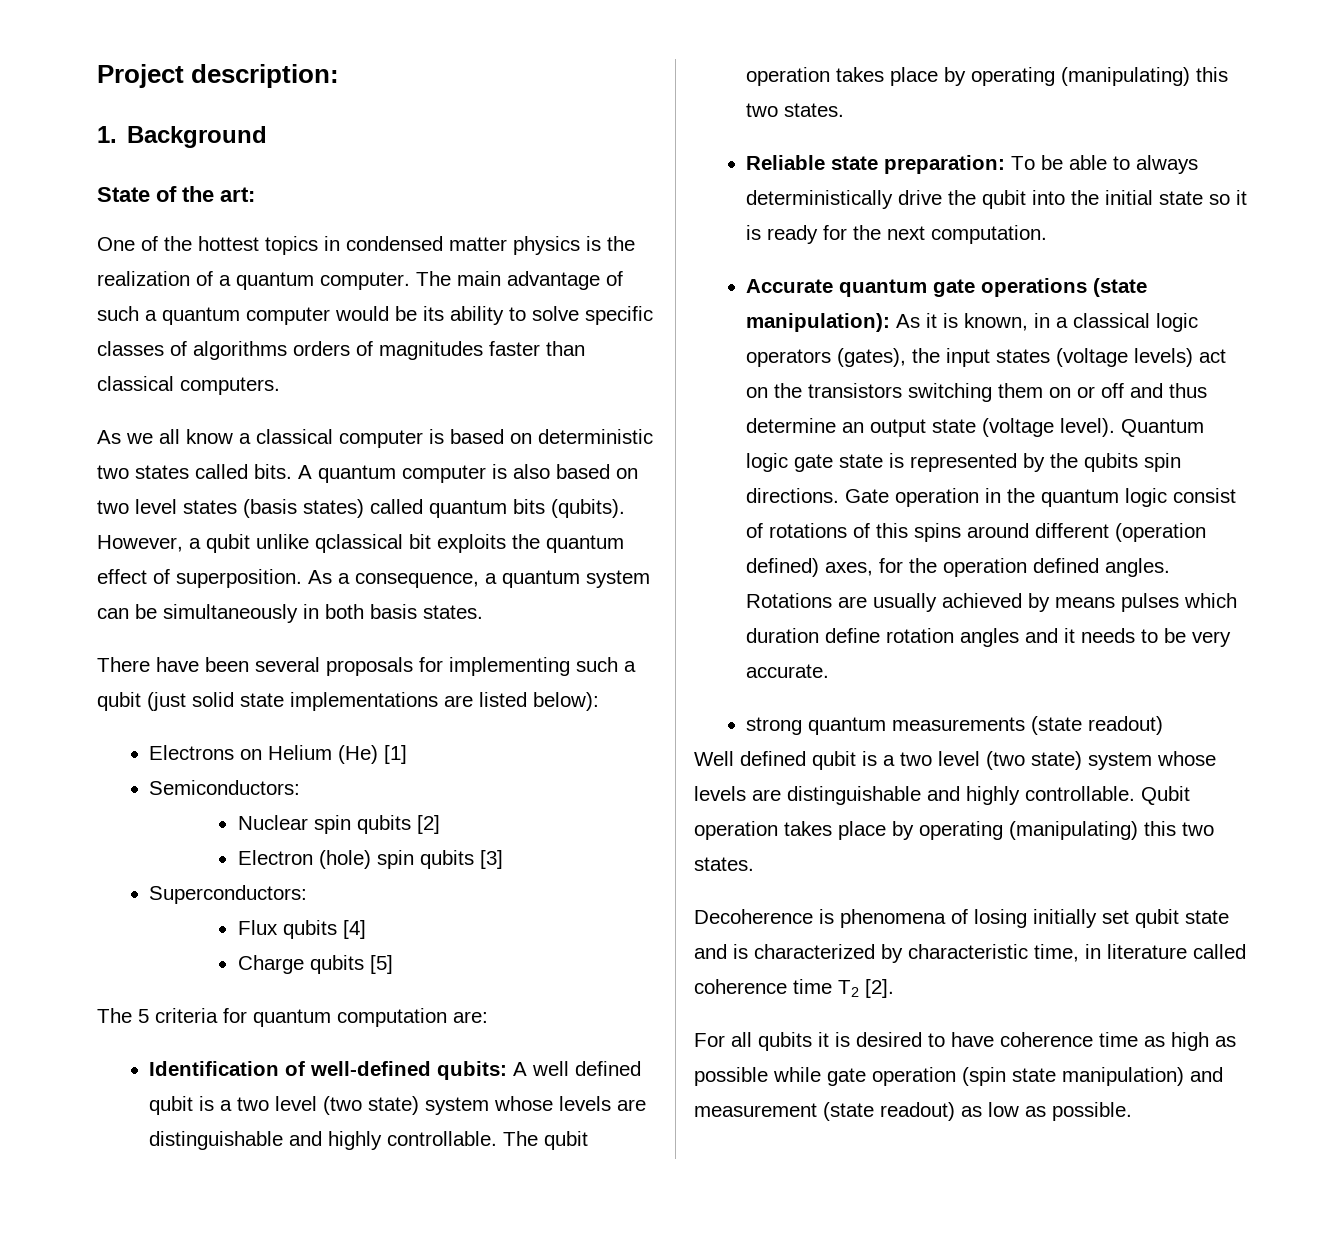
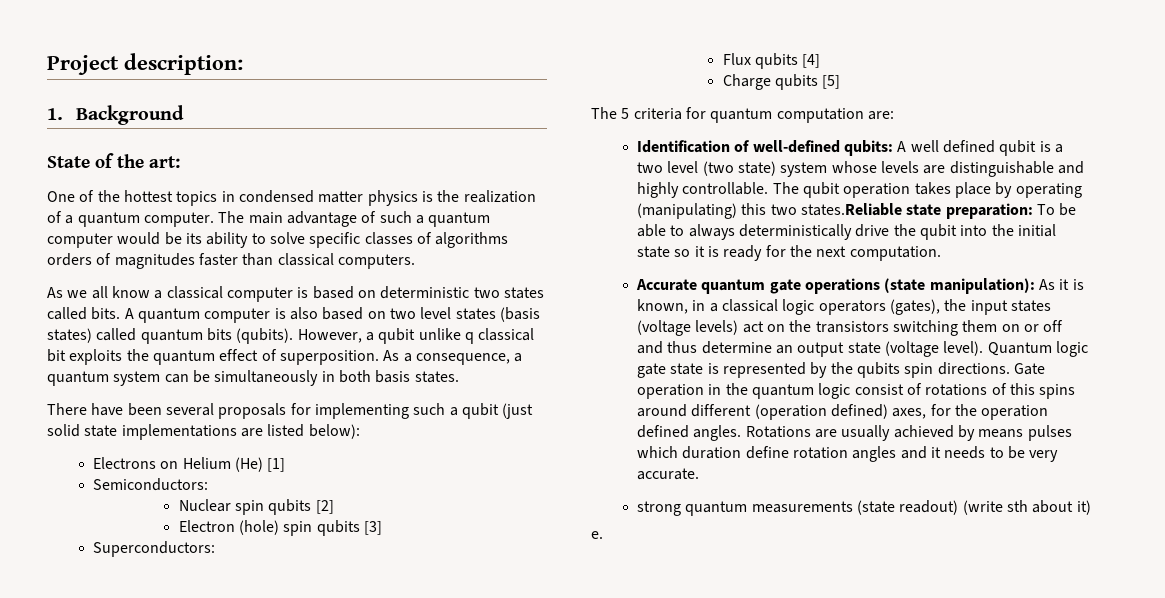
[315,534,403,553] qclassical -> [464,328,535,344] q classical
[784,103,845,117] [746,155,826,170] states. // Reliable -> [801,203,903,216] states.Reliable
[694,751,1216,770] [694,786,1190,805] [694,821,1214,840] [694,857,754,871] [694,909,1229,928] [694,944,1246,963] [694,979,894,998] [694,1032,1236,1051] [694,1067,1223,1086] [694,1102,1132,1121] // Well defined qubit is a two level (two state) system whose levels are distinguishable and highly controllable. Qubit operation takes place by operating (manipulating) this two states. // Decoherence is phenomena of losing initially set qubit state and is characterized by characteristic time, in literature called coherence time T2 [2]. // For all qubits it is desired to have coherence time as high as possible while gate operation (spin state manipulation) and measurement (state readout) as low as possible. -> [962,500,1091,515] [591,531,603,539] (write sth about it) // e.

